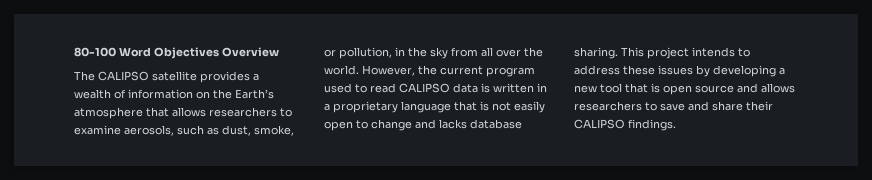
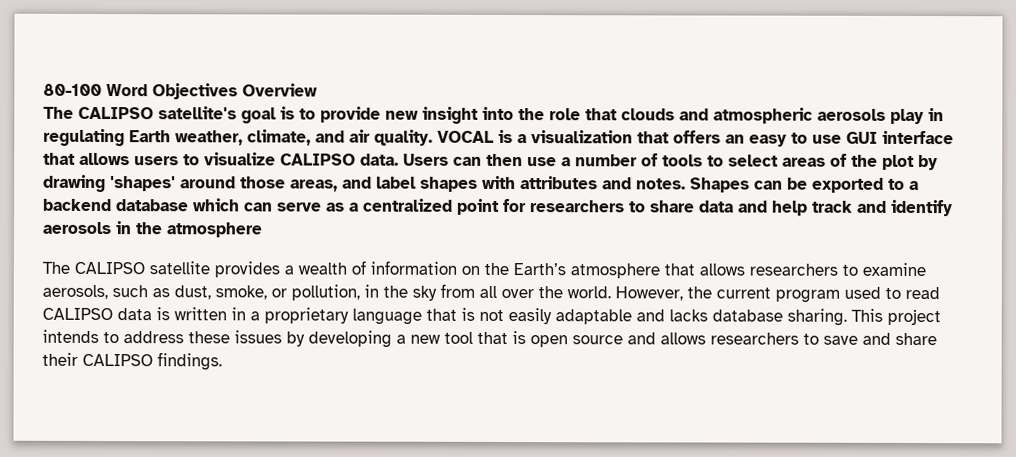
(279, 52) none -> [43,106,944,125] [43,128,954,147] [43,152,938,171] [43,174,919,193] [43,198,953,217] [42,221,263,238] // The CALIPSO satellite's goal is to provide new insight into the role that clouds and atmospheric aerosols play in regulating Earth weather, climate, and air quality. VOCAL is a visualization that offers an easy to use GUI interface that allows users to visualize CALIPSO data. Users can then use a number of tools to select areas of the plot by drawing 'shapes' around those areas, and label shapes with attributes and notes. Shapes can be exported to a backend database which can serve as a centralized point for researchers to share data and help track and identify aerosols in the atmosphere
[324,119,412,131] open to change -> [555,309,632,325] adaptable

